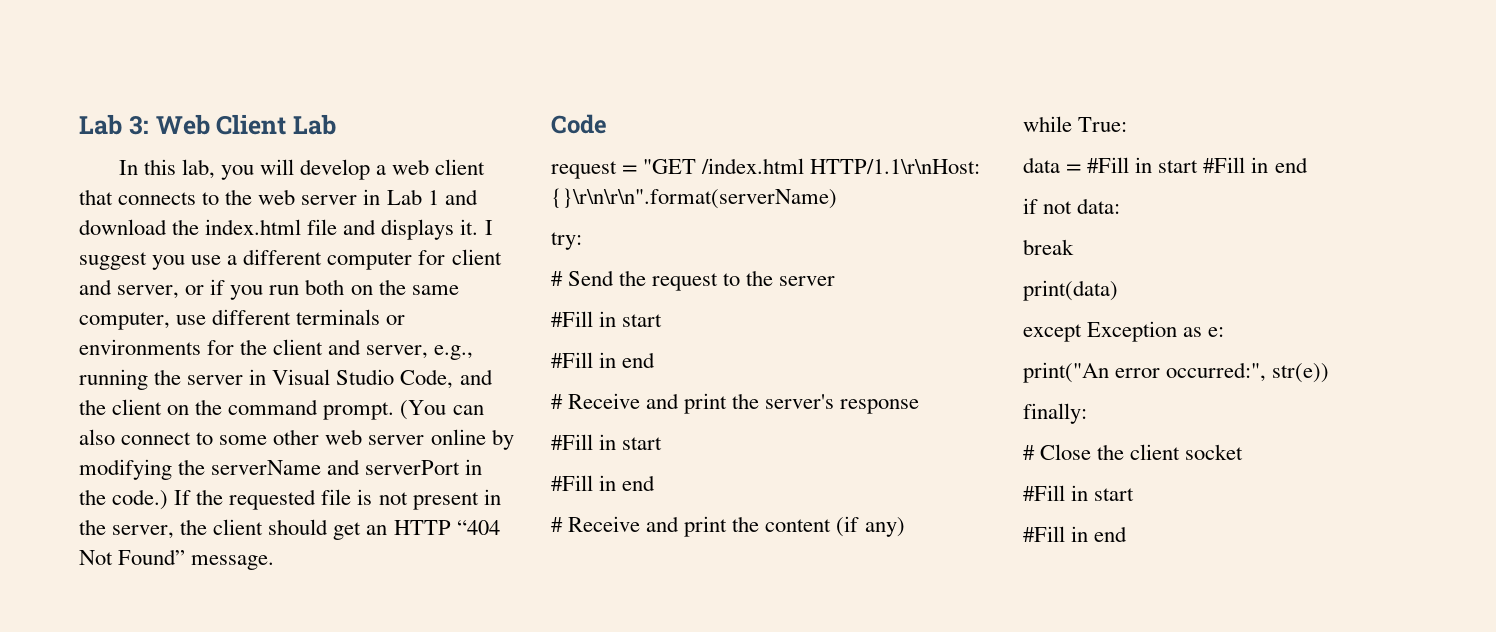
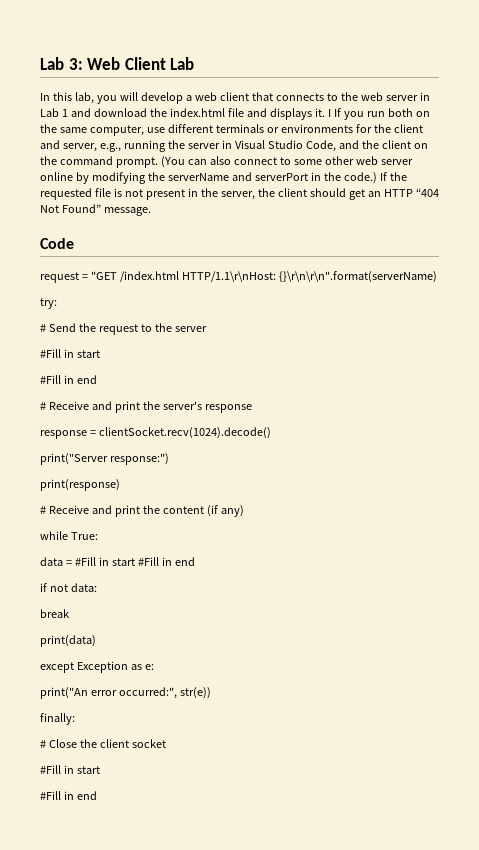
[79,249,502,270] [79,279,226,299] suggest you use a different computer for client and server, or if -> [333,108,341,117] If
[551,434,663,450] [551,475,656,491] #Fill in start // #Fill in end -> [40,427,271,439] [40,453,169,465] [40,479,120,491] response = clientSocket.recv(1024).decode() // print("Server response:") // print(response)

